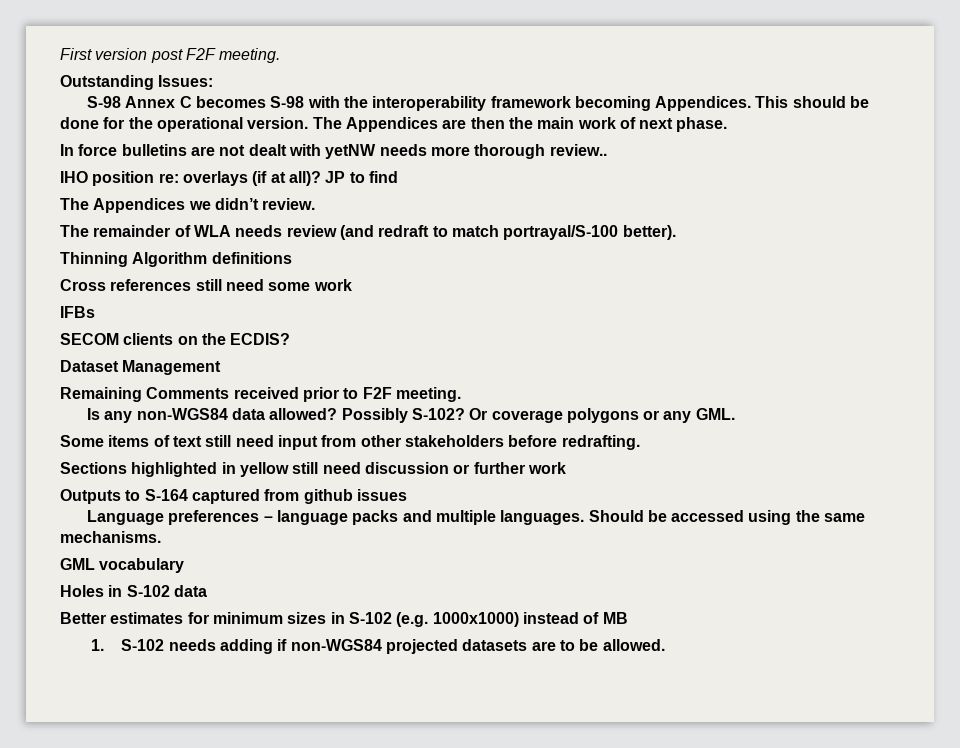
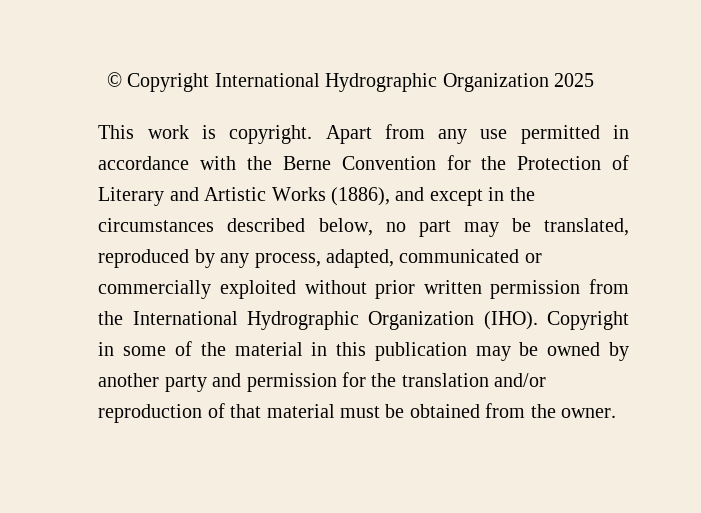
[60,48,281,63] [60,75,214,90] [86,96,870,111] [60,117,728,132] [60,144,607,159] [60,171,398,186] [60,198,316,213] [60,225,676,240] [60,252,292,267] [60,279,352,291] [60,306,95,318] [60,333,291,345] [60,360,222,375] [60,387,461,402] [86,408,735,423] [60,435,640,450] [60,462,566,477] [60,489,407,504] [86,510,866,525] [60,531,161,543] [60,558,185,573] [60,585,207,597] [60,612,628,627] [90,639,665,654] First version post F2F meeting. // Outstanding Issues: // S-98 Annex C becomes S-98 with the interoperability framework becoming Appendices. This should be done for the operational version. The Appendices are then the main work of next phase. // In force bulletins are not dealt with yetNW needs more thorough review.. // IHO position re: overlays (if at all)? JP to find // The Appendices we didn’t review. // The remainder of WLA needs review (and redraft to match portrayal/S-100 better). // Thinning Algorithm definitions // Cross references still need some work // IFBs // SECOM clients on the ECDIS? // Dataset Management // Remaining Comments received prior to F2F meeting. // Is any non-WGS84 data allowed? Possibly S-102? Or coverage polygons or any GML. // Some items of text still need input from other stakeholders before redrafting. // Sections highlighted in yellow still need discussion or further work // Outputs to S-164 captured from github issues // Language preferences – language packs and multiple languages. Should be accessed using the same mechanisms. // GML vocabulary // Holes in S-102 data // Better estimates for minimum sizes in S-102 (e.g. 1000x1000) instead of MB // 1. S-102 needs adding if non-WGS84 projected datasets are to be allowed. -> [107,72,594,92] [98,124,629,144] [98,155,630,170] [98,187,535,206] [98,218,629,237] [98,249,542,268] [98,279,629,299] [98,311,629,330] [98,341,629,361] [98,372,547,392] [98,403,616,423] © Copyright International Hydrographic Organization 2025 // This work is copyright. Apart from any use permitted in accordance with the Berne Convention for the Protection of Literary and Artistic Works (1886), and except in the circumstances described below, no part may be translated, reproduced by any process, adapted, communicated or commercially exploited without prior written permission from the International Hydrographic Organization (IHO). Copyright in some of the material in this publication may be owned by another party and permission for the translation and/or reproduction of that material must be obtained from the owner.

